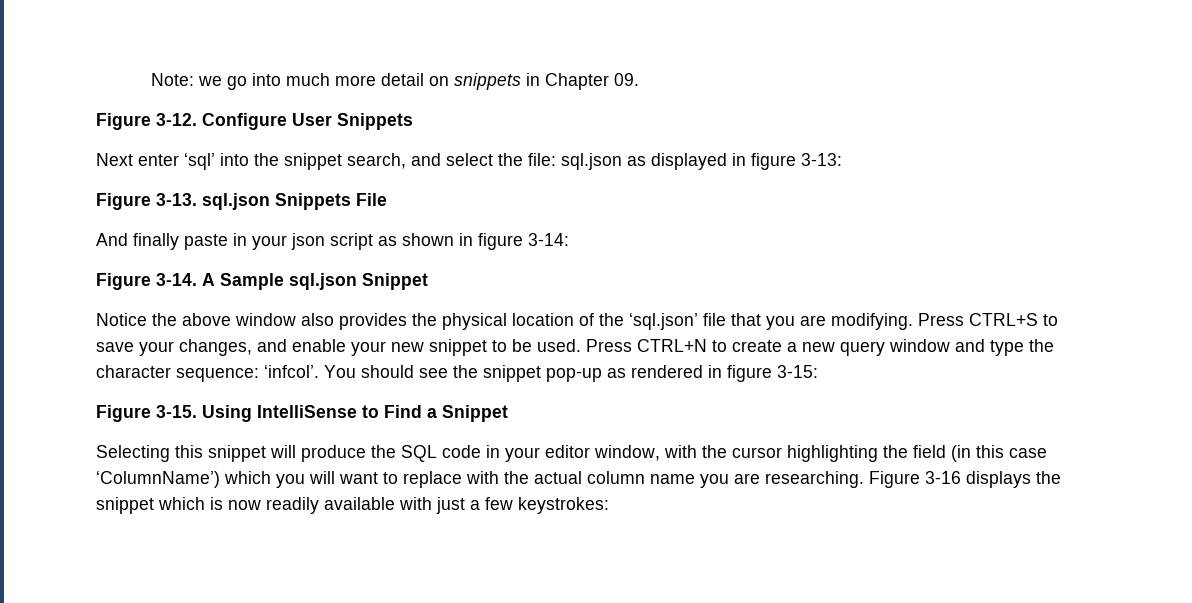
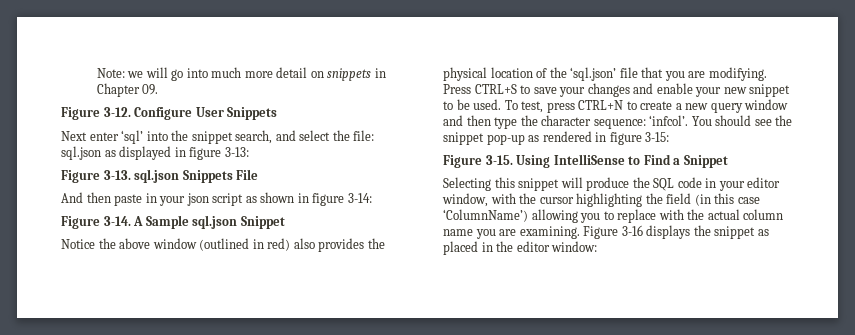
(223, 81) none -> [145,67,168,78] will
[133,233,179,250] finally -> [86,192,111,203] then
(296, 319) none -> [199,238,291,251] (outlined in red)
[179,339,252,356] changes, -> [587,83,630,97] changes
[586,339,632,352] Press -> [504,100,575,113] To test, press
(985, 345) none -> [466,115,491,126] then
[224,471,378,488] which you will want -> [531,209,601,223] allowing you
[765,471,864,488] researching. -> [519,226,580,239] examining.
[158,497,609,514] which is now readily available with just a few keystrokes: -> [757,229,769,236] [443,241,598,255] as placed in the editor window:

